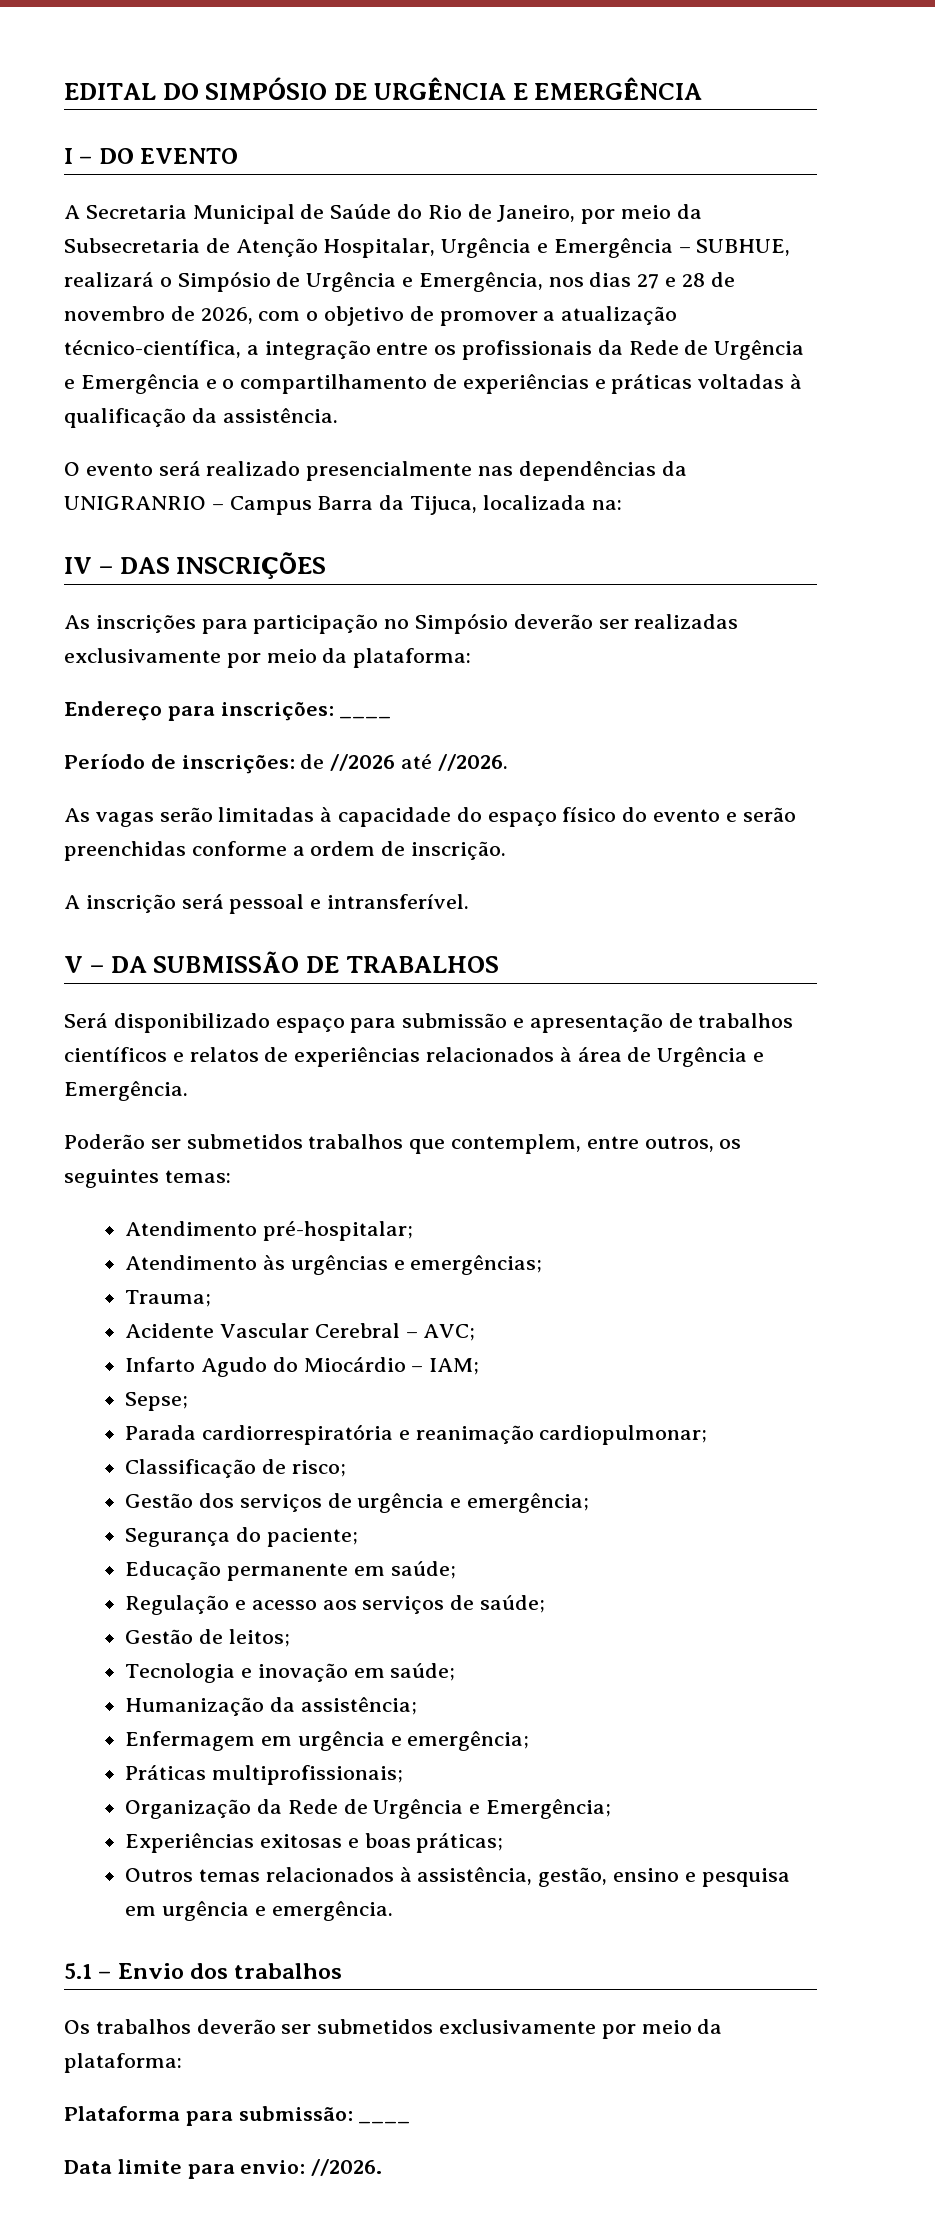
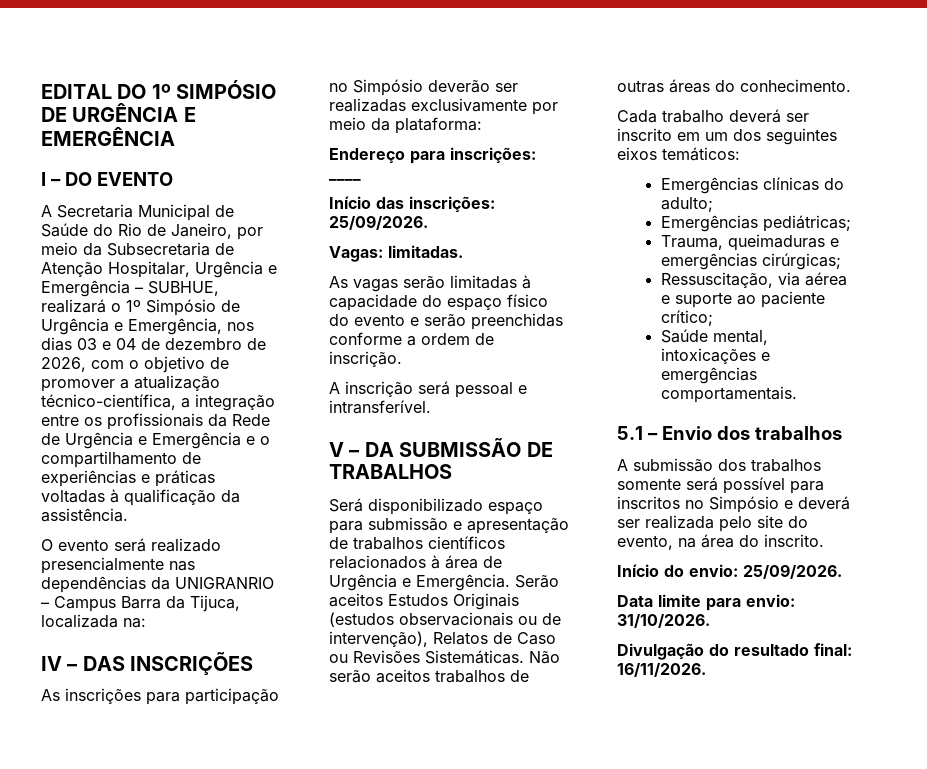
(199, 91) none -> [151,84,171,99] 1º
(172, 282) none -> [126,300,141,312] 1º
[637,272,735,289] [64,306,165,321] 27 e 28 de novembro -> [77,338,242,350] 03 e 04 de dezembro
[64,754,508,774] Período de inscrições: de //2026 até //2026. -> [329,196,495,212] [329,215,428,230] [329,245,463,262] Início das inscrições: 25/09/2026. // Vagas: limitadas.
[172,1047,421,1067] e relatos de experiências -> (505, 542) none
[64,1134,742,1154] [64,1169,231,1188] [125,1221,413,1241] [125,1255,543,1275] [125,1290,212,1307] [125,1323,476,1341] [125,1357,480,1377] [125,1392,189,1411] [125,1424,708,1445] [125,1459,346,1478] [125,1493,589,1513] [125,1527,358,1547] [125,1561,456,1581] [125,1595,545,1615] [125,1629,290,1647] [125,1663,456,1683] [125,1697,417,1716] [125,1731,530,1751] [125,1765,403,1785] [125,1799,611,1819] [125,1833,504,1853] [125,1867,790,1887] [125,1901,393,1921] // Poderão ser submetidos trabalhos que contemplem, entre outros, os seguintes temas: // Atendimento pré-hospitalar; // Atendimento às urgências e emergências; // Trauma; // Acidente Vascular Cerebral – AVC; // Infarto Agudo do Miocárdio – IAM; // Sepse; // Parada cardiorrespiratória e reanimação cardiopulmonar; // Classificação de risco; // Gestão dos serviços de urgência e emergência; // Segurança do paciente; // Educação permanente em saúde; // Regulação e acesso aos serviços de saúde; // Gestão de leitos; // Tecnologia e inovação em saúde; // Humanização da assistência; // Enfermagem em urgência e emergência; // Práticas multiprofissionais; // Organização da Rede de Urgência e Emergência; // Experiências exitosas e boas práticas; // Outros temas relacionados à assistência, gestão, ensino e pesquisa em urgência e emergência. -> [515,575,559,588] [329,593,519,610] [329,612,561,627] [329,631,556,647] [329,650,560,664] [329,669,529,683] [617,79,851,93] [617,109,809,123] [617,128,837,145] [617,147,740,161] [660,177,844,194] [660,197,713,212] [660,215,851,232] [660,234,839,251] [660,253,841,270] [660,272,847,288] [660,291,825,308] [660,310,713,326] [660,329,768,345] [660,348,770,364] [660,367,757,384] [660,386,797,403] Serão aceitos Estudos Originais (estudos observacionais ou de intervenção), Relatos de Caso ou Revisões Sistemáticas. Não serão aceitos trabalhos de outras áreas do conhecimento. // Cada trabalho deverá ser inscrito em um dos seguintes eixos temáticos: // Emergências clínicas do adulto; // Emergências pediátricas; // Trauma, queimaduras e emergências cirúrgicas; // Ressuscitação, via aérea e suporte ao paciente crítico; // Saúde mental, intoxicações e emergências comportamentais.
[64,2019,723,2039] [64,2053,182,2073] [64,2106,353,2126] [358,2121,411,2124] [64,2159,383,2179] Os trabalhos deverão ser submetidos exclusivamente por meio da plataforma: // Plataforma para submissão: ____ // Data limite para envio: //2026. -> [617,458,821,472] [617,477,824,494] [617,496,850,513] [617,515,808,532] [617,534,824,550] [617,564,842,579] [617,594,795,611] [617,614,710,628] [617,643,852,660] [617,663,706,677] A submissão dos trabalhos somente será possível para inscritos no Simpósio e deverá ser realizada pelo site do evento, na área do inscrito. // Início do envio: 25/09/2026. // Data limite para envio: 31/10/2026. // Divulgação do resultado final: 16/11/2026.

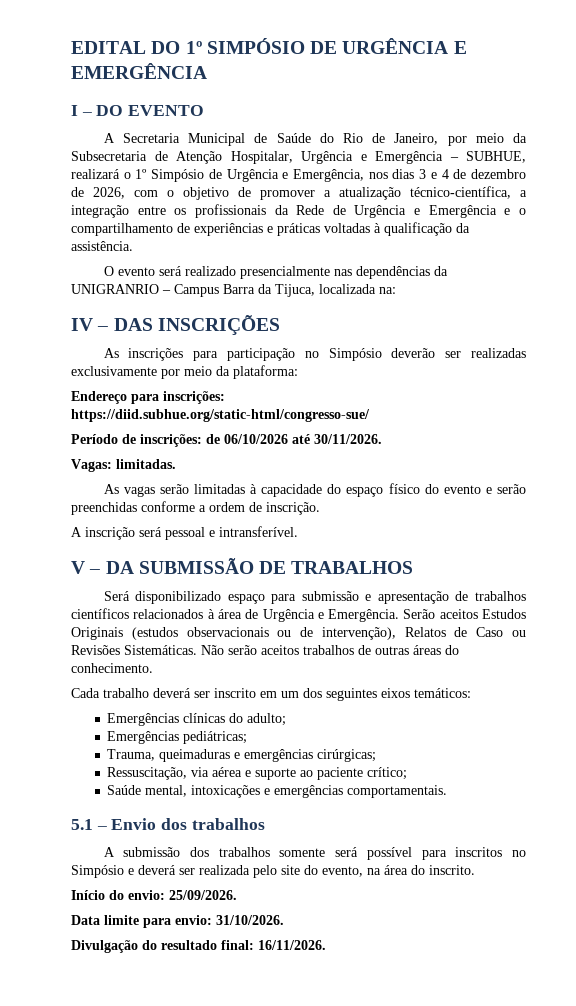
[77,338,136,350] 03 e 04 -> [419,169,449,179] 3 e 4
[329,179,361,181] [329,196,495,212] [329,215,428,230] ____ // Início das inscrições: 25/09/2026. -> [71,409,370,422] [71,434,382,447] https://diid.subhue.org/static-html/congresso-sue/ // Período de inscrições: de 06/10/2026 até 30/11/2026.

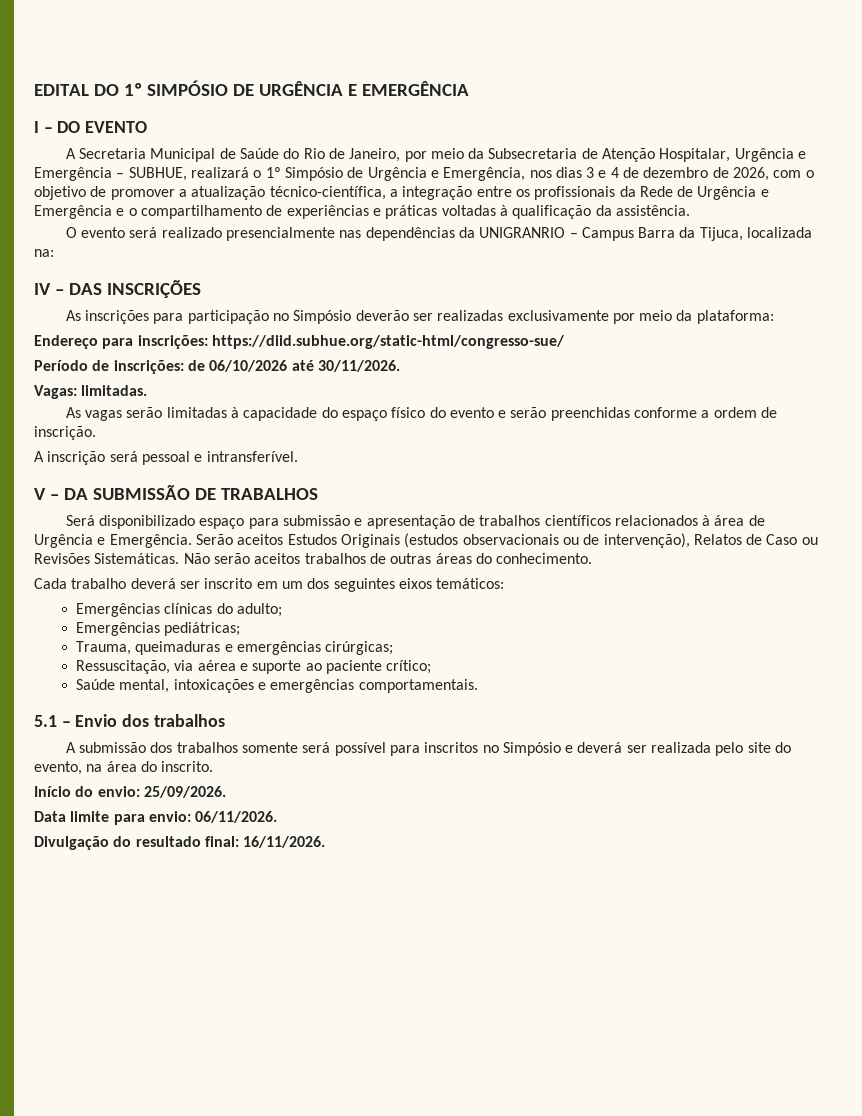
[216,915,284,925] 31/10/2026. -> [195,811,278,823] 06/11/2026.

